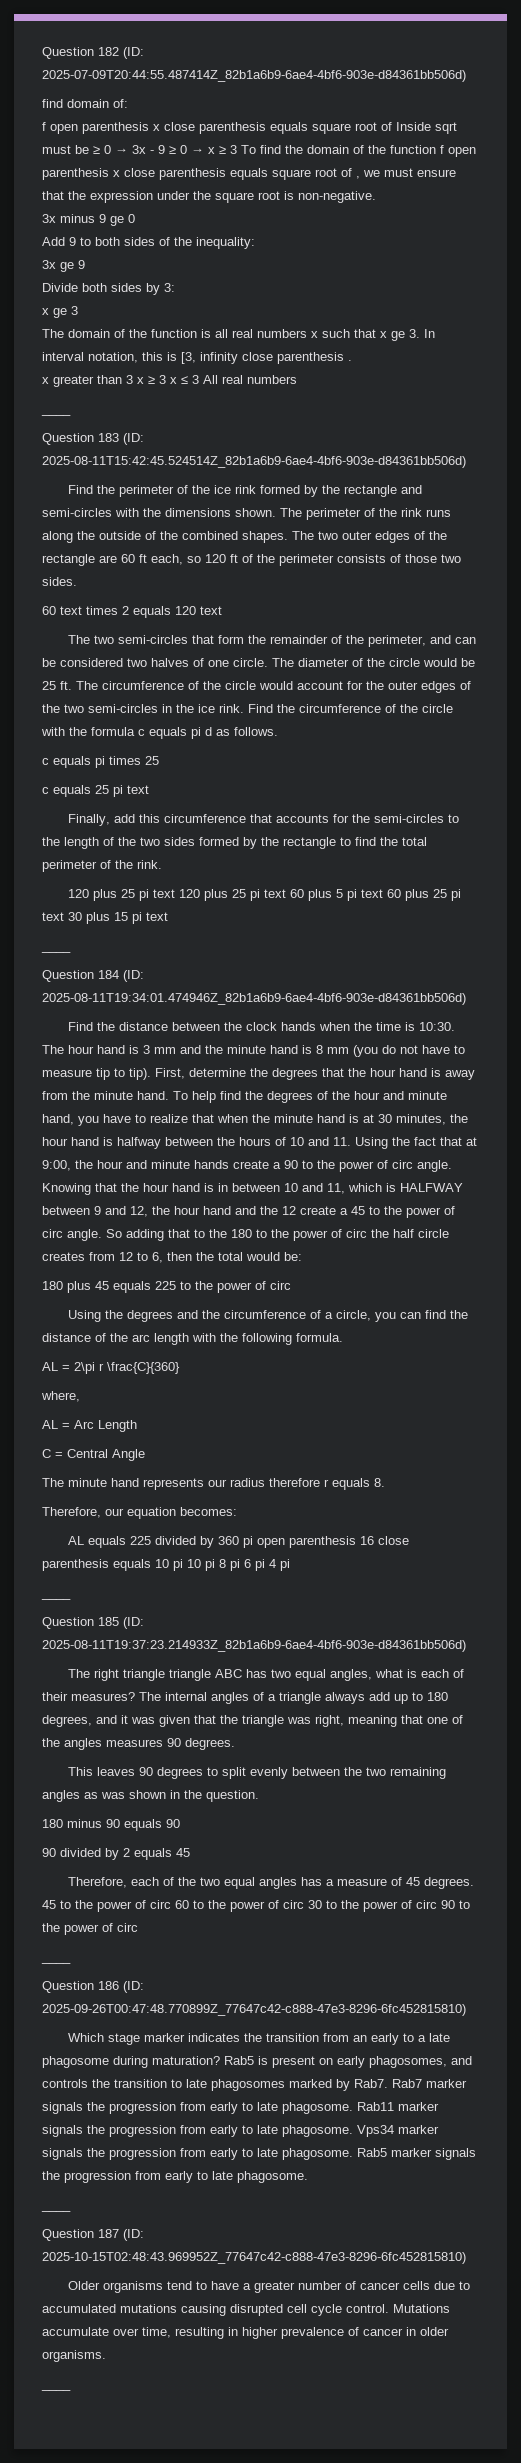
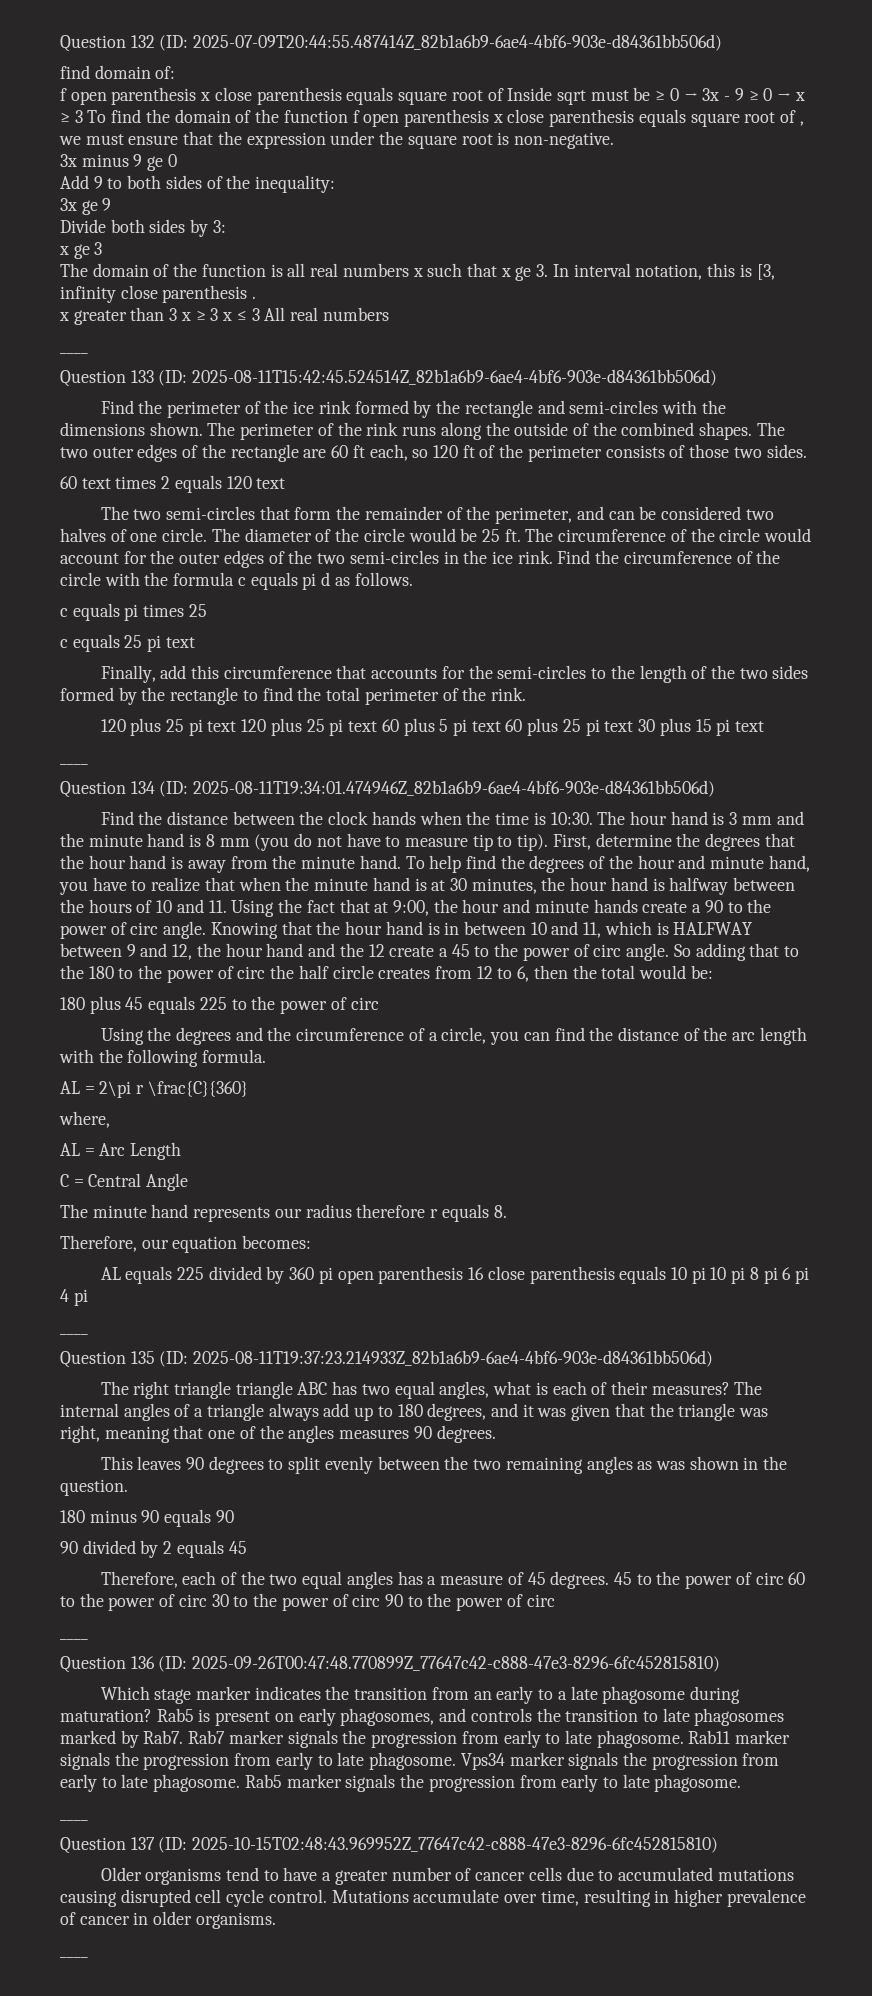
[42,47,119,59] Question 182 -> [60,35,155,52] Question 132
[98,433,119,442] 183 -> [130,370,154,383] 133
[98,970,119,979] 184 -> [130,781,155,794] 134
[98,1617,119,1626] 185 -> [130,1351,155,1364] 135
[98,1981,119,1990] 186 -> [130,1656,155,1669] 136
[98,2229,119,2238] 187 -> [130,1837,155,1850] 137

